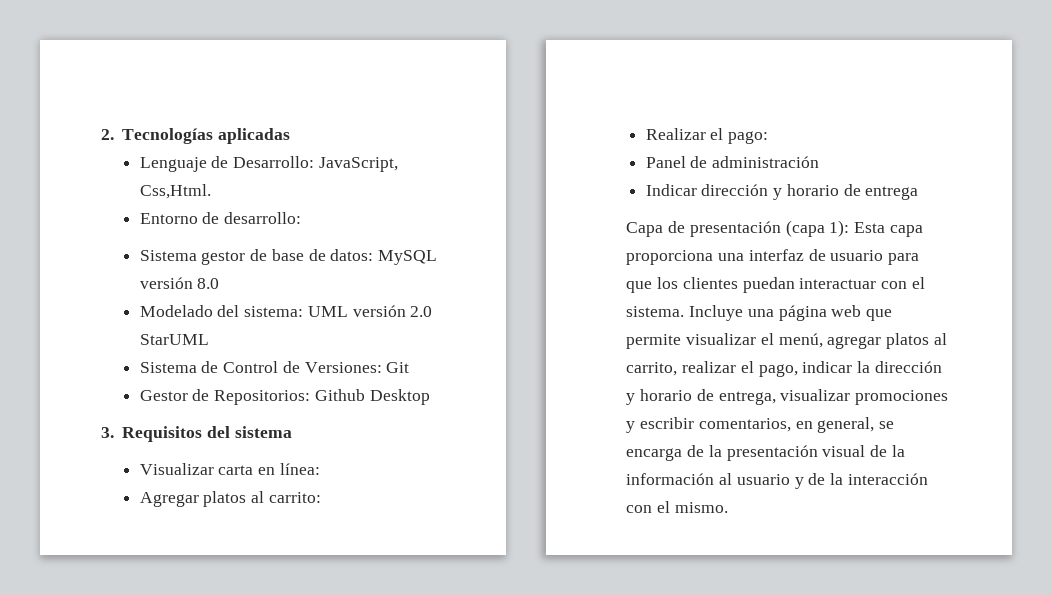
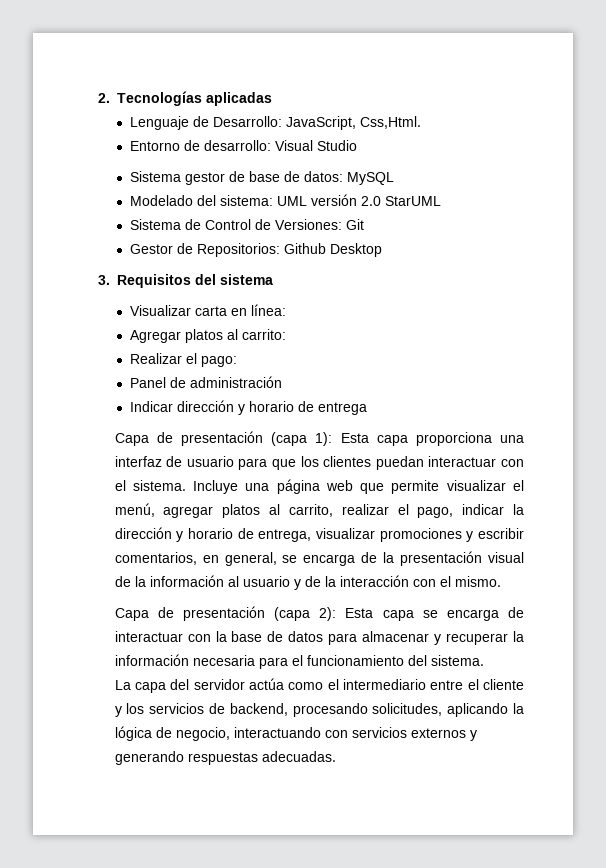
(302, 218) none -> [275,140,358,151] Visual Studio
[139,277,220,289] versión 8.0 -> (395, 178) none
(728, 507) none -> [114,606,524,621] [114,631,524,645] [114,654,484,669] [114,678,525,693] [114,703,525,717] [114,726,477,741] [114,751,336,765] // Capa de presentación (capa 2): Esta capa se encarga de interactuar con la base de datos para almacenar y recuperar la información necesaria para el funcionamiento del sistema. // La capa del servidor actúa como el intermediario entre el cliente y los servicios de backend, procesando solicitudes, aplicando la lógica de negocio, interactuando con servicios externos y generando respuestas adecuadas.

